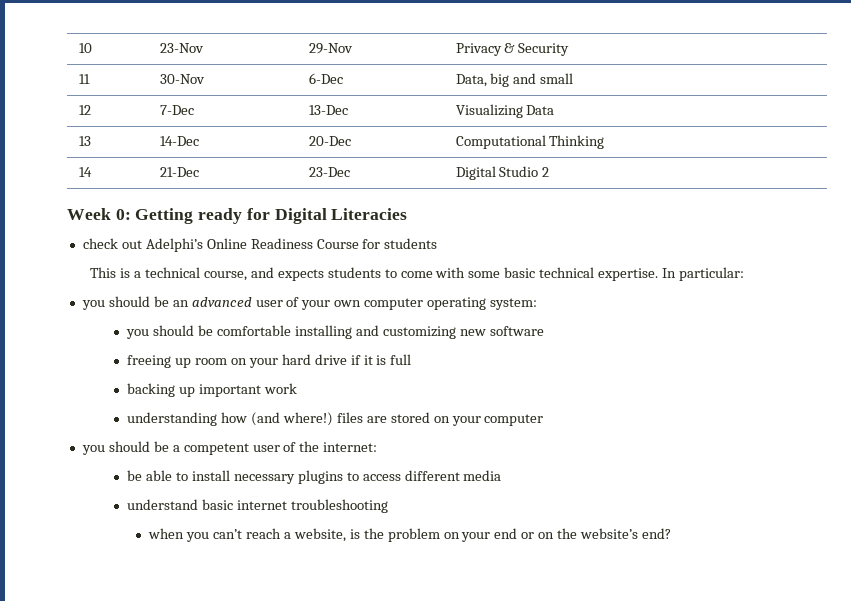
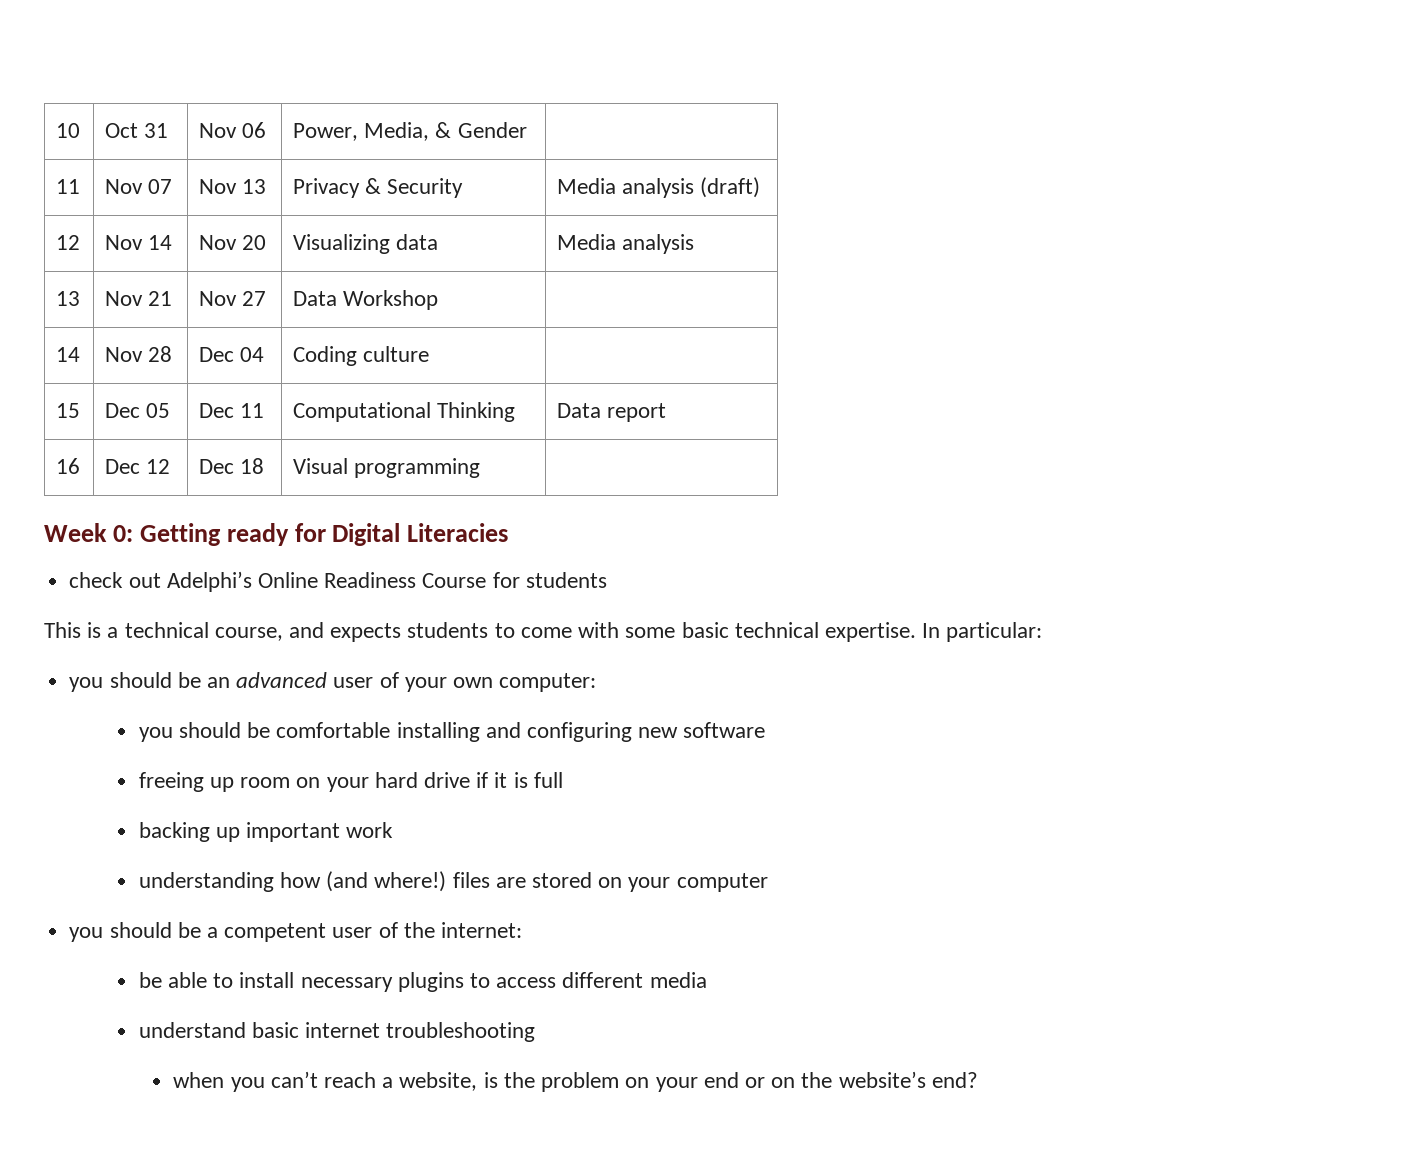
[159,43,204,53] [308,43,353,54] [455,43,570,56] [78,74,90,84] [159,74,205,84] [308,73,343,84] [455,73,574,87] [78,105,91,115] [159,105,194,115] [308,105,348,115] [455,104,555,118] [78,136,91,146] [159,136,199,146] [308,136,351,146] [455,135,605,149] [78,167,92,177] [159,167,199,177] [308,167,350,177] [455,166,550,180] 23-Nov | 29-Nov | Privacy & Security // 11 | 30-Nov | 6-Dec | Data, big and small // 12 | 7-Dec | 13-Dec | Visualizing Data // 13 | 14-Dec | 20-Dec | Computational Thinking // 14 | 21-Dec | 23-Dec | Digital Studio 2 -> [105,123,169,138] [199,122,267,138] [293,122,527,141] [56,179,81,194] [105,179,173,194] [199,179,267,194] [293,178,464,198] [557,177,761,198] [56,235,81,250] [105,235,173,250] [199,235,267,250] [293,234,439,254] [557,234,695,254] [56,291,81,306] [105,291,173,306] [199,291,267,306] [293,290,439,310] [56,347,81,362] [105,346,173,362] [199,347,265,362] [293,346,430,366] [56,403,81,418] [105,403,171,418] [199,403,265,418] [293,402,516,422] [557,403,667,422] [56,458,81,474] [105,459,171,474] [199,458,265,474] [293,458,481,478] Oct 31 | Nov 06 | Power, Media, & Gender | // 11 | Nov 07 | Nov 13 | Privacy & Security | Media analysis (draft) // 12 | Nov 14 | Nov 20 | Visualizing data | Media analysis // 13 | Nov 21 | Nov 27 | Data Workshop | // 14 | Nov 28 | Dec 04 | Coding culture | // 15 | Dec 05 | Dec 11 | Computational Thinking | Data report // 16 | Dec 12 | Dec 18 | Visual programming |
[364,297,538,310] computer operating system: -> [499,673,597,692] computer:
[382,326,456,339] customizing -> [526,722,632,742] configuring

